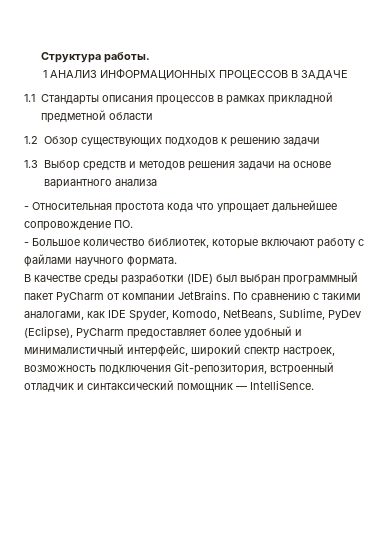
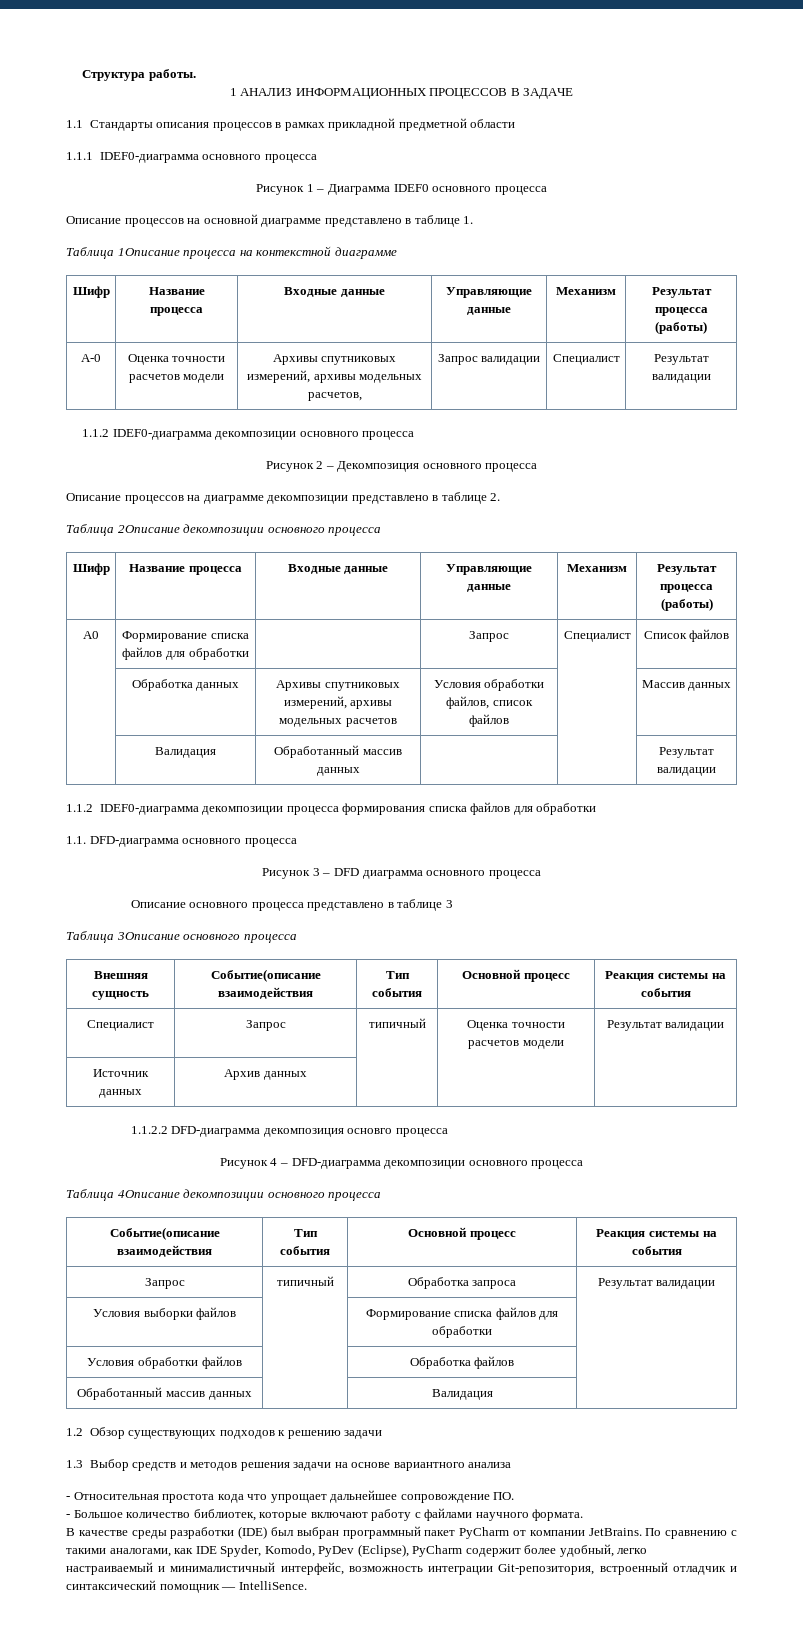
(153, 116) none -> [66,152,317,163] [256,184,547,195] [66,214,474,227] [66,246,397,259] [72,286,110,298] [148,287,205,295] [150,307,203,316] [284,287,385,297] [446,287,532,298] [467,307,511,315] [556,287,616,295] [651,287,712,298] [654,307,708,316] [655,321,707,334] [81,354,101,362] [127,354,226,365] [128,374,225,383] [272,354,397,365] [246,370,423,383] [307,392,362,401] [437,354,541,365] [552,354,620,365] [653,354,709,365] [651,374,711,383] [82,429,415,440] [265,461,538,472] [66,492,501,504] [66,524,382,536] [72,563,110,575] [129,564,242,575] [287,564,389,574] [446,564,532,575] [467,584,511,592] [567,564,627,572] [657,564,717,575] [660,584,713,593] [660,598,713,611] [83,631,99,639] [122,631,249,642] [122,647,249,660] [469,631,509,642] [563,631,631,642] [643,629,730,642] [131,679,240,691] [276,680,400,691] [283,696,393,709] [279,718,397,727] [433,679,545,691] [446,696,533,709] [469,714,509,727] [641,680,732,691] [155,747,216,758] [274,745,402,758] [316,767,360,776] [659,747,714,758] [657,767,716,776] [66,802,597,815] [66,836,297,847] [262,868,541,879] [130,899,453,911] [66,931,297,943] [93,971,148,979] [92,991,149,1000] [210,969,321,982] [217,987,313,999] [385,971,410,979] [372,988,422,997] [462,969,570,982] [605,971,726,981] [640,988,691,997] [87,1020,154,1031] [245,1020,286,1031] [368,1018,426,1028] [467,1020,565,1031] [468,1040,564,1049] [606,1020,725,1031] [93,1069,149,1077] [99,1089,142,1098] [224,1069,307,1080] [130,1126,448,1137] [219,1158,584,1169] [66,1189,382,1201] [109,1227,220,1240] [117,1245,212,1257] [293,1229,318,1237] [280,1246,330,1255] [408,1227,516,1240] [596,1229,717,1239] [631,1246,682,1255] [144,1278,185,1289] [276,1276,334,1286] [407,1277,517,1289] [597,1278,716,1289] [92,1307,237,1320] [365,1307,559,1320] [432,1326,492,1338] [87,1356,242,1369] [409,1356,515,1369] [77,1387,252,1400] [431,1389,493,1400] // 1.1.1 IDEF0-диаграмма основного процесса // Рисунок 1 – Диаграмма IDEF0 основного процесса // Описание процессов на основной диаграмме представлено в таблице 1. // Таблица 1Описание процесса на контекстной диаграмме // Шифр | Название процесса | Входные данные | Управляющие данные | Механизм | Результат процесса (работы) // А-0 | Оценка точности расчетов модели | Архивы спутниковых измерений, архивы модельных расчетов, | Запрос валидации | Специалист | Результат валидации // 1.1.2 IDEF0-диаграмма декомпозиции основного процесса // Рисунок 2 – Декомпозиция основного процесса // Описание процессов на диаграмме декомпозиции представлено в таблице 2. // Таблица 2Описание декомпозиции основного процесса // Шифр | Название процесса | Входные данные | Управляющие данные | Механизм | Результат процесса (работы) // А0 | Формирование списка файлов для обработки | | Запрос | Специалист | Список файлов // | Обработка данных | Архивы спутниковых измерений, архивы модельных расчетов | Условия обработки файлов, список файлов | | Массив данных // | Валидация | Обработанный массив данных | | | Результат валидации // 1.1.2 IDEF0-диаграмма декомпозиции процесса формирования списка файлов для обработки // 1.1. DFD-диаграмма основного процесса // Рисунок 3 – DFD диаграмма основного процесса // Описание основного процесса представлено в таблице 3 // Таблица 3Описание основного процесса // Внешняя сущность | Событие(описание взаимодействия | Тип события | Основной процесс | Реакция системы на события // Специалист | Запрос | типичный | Оценка точности расчетов модели | Результат валидации // Источник данных | Архив данных | | | // 1.1.2.2 DFD-диаграмма декомпозиция основго процесса // Рисунок 4 – DFD-диаграмма декомпозиции основного процесса // Таблица 4Описание декомпозиции основного процесса // Событие(описание взаимодействия | Тип события | Основной процесс | Реакция системы на события // Запрос | типичный | Обработка запроса | Результат валидации // Условия выборки файлов | | Формирование списка файлов для обработки | // Условия обработки файлов | | Обработка файлов | // Обработанный массив данных | | Валидация |
[223,308,325,320] NetBeans, Sublime, -> (315, 1551) none
[127,326,302,339] [24,344,335,357] [24,365,171,374] предоставляет более удобный и минималистичный интерфейс, широкий спектр настроек, возможность подключения -> [465,1544,648,1557] [66,1562,494,1575] содержит более удобный, легко настраиваемый и минималистичный интерфейс, возможность интеграции

